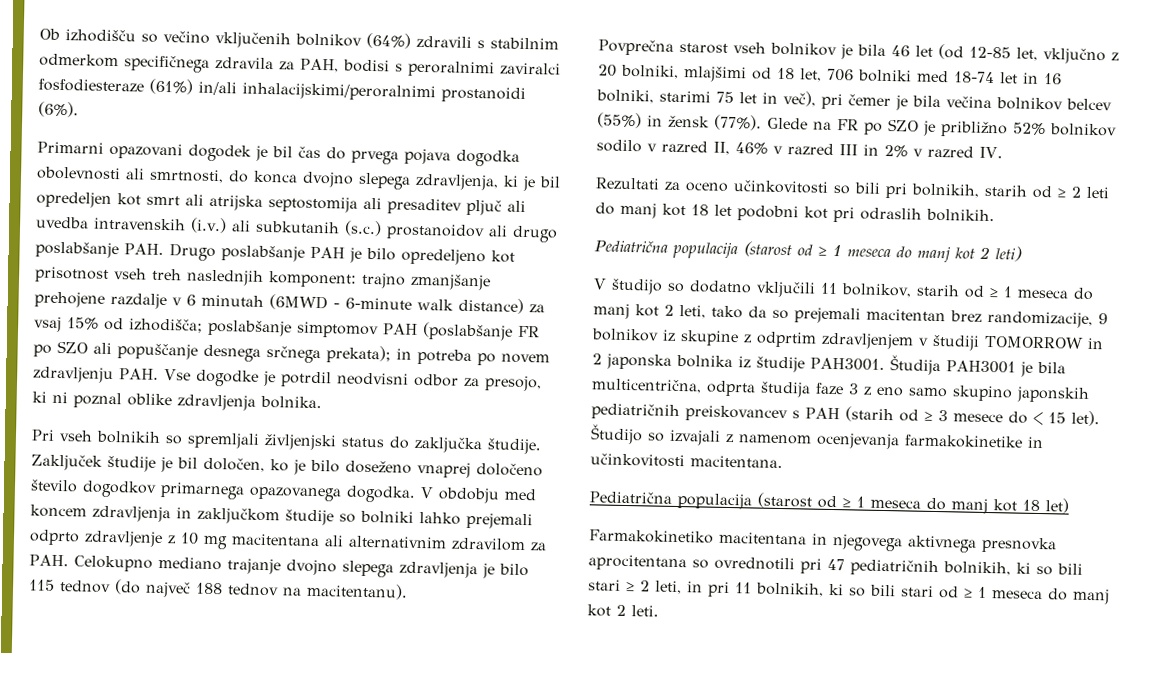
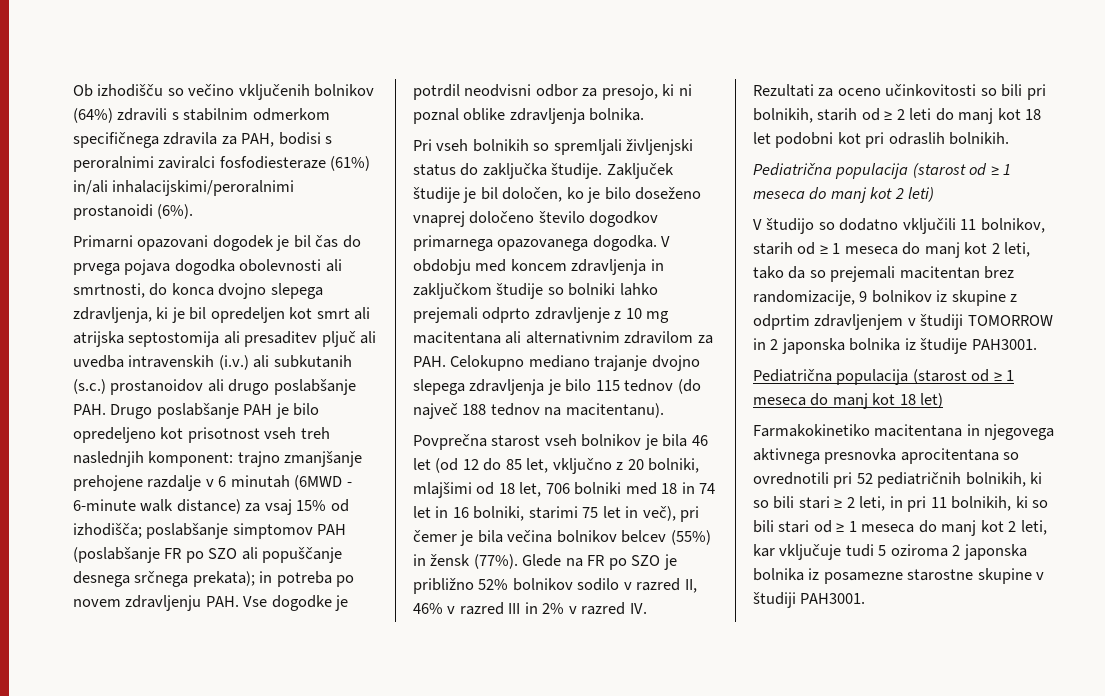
[969,46,1011,59] 12-85 -> [462,458,522,471] 12 do 85
[954,71,995,84] 18-74 -> [661,482,716,494] 18 in 74
[889,355,1066,377] [591,378,1090,403] [591,403,1100,427] [590,424,1044,450] [590,453,783,469] Študija PAH3001 je bila multicentrična, odprta študija faze 3 z eno samo skupino japonskih pediatričnih preiskovancev s PAH (starih od ≥ 3 mesece do < 15 let). Študijo so izvajali z namenom ocenjevanja farmakokinetike in učinkovitosti macitentana. -> (1037, 344) none
[827,558,845,571] 47 -> [856,473,873,484] 52
[631,605,659,617] leti. -> [1020,520,1047,535] [753,544,1027,560] [753,568,1045,584] [753,592,866,608] leti, kar vključuje tudi 5 oziroma 2 japonska bolnika iz posamezne starostne skupine v študiji PAH3001.

